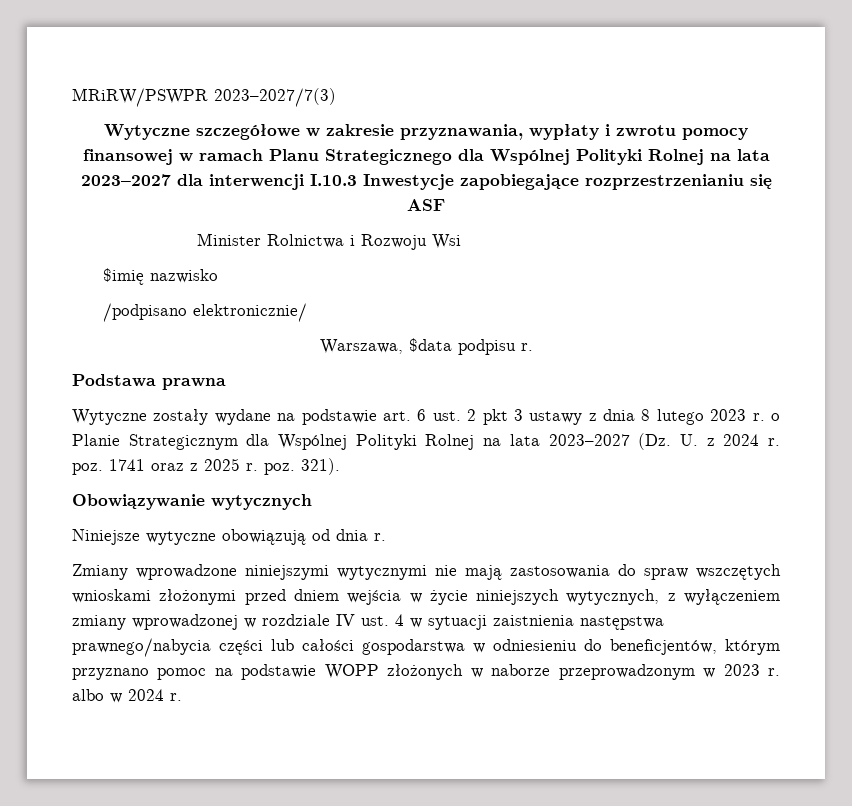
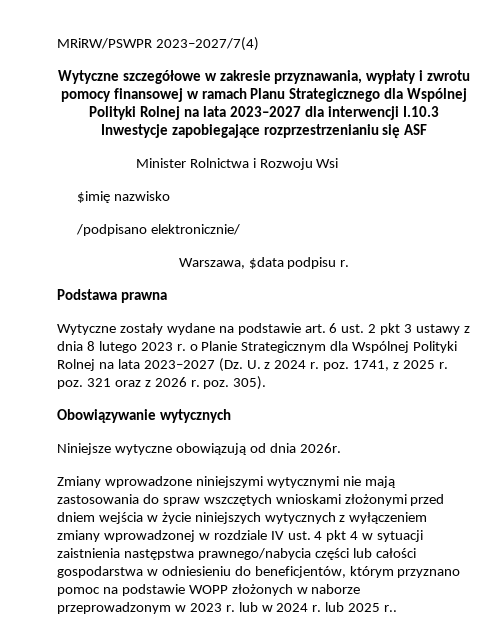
[214,88,336,107] 2023–2027/7(3) -> [155,37,259,51] 2023–2027/7(4)
[109,459,184,471] 1741 oraz -> [353,360,390,371] 1741,
[301,458,340,475] 321). -> [86,376,267,390] 321 oraz z 2026 r. poz. 305).
[374,533,386,541] r. -> [299,443,341,453] 2026r.
[566,589,660,605] wytycznych, -> [264,512,336,524] wytycznych
(404, 620) none -> [326,530,359,542] pkt 4
[72,689,104,701] albo -> [238,602,258,612] lub
(182, 697) none -> [325,602,398,612] lub 2025 r..

